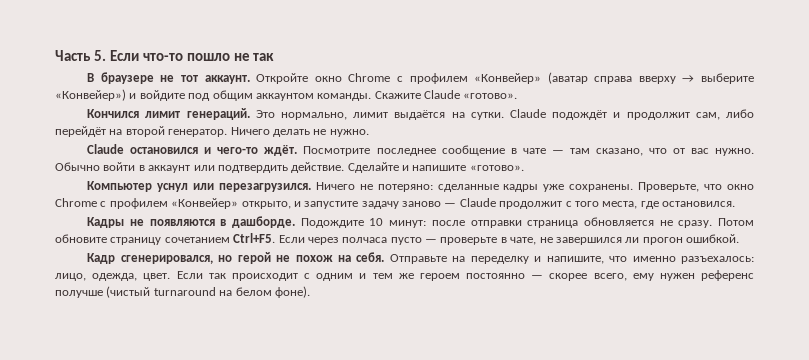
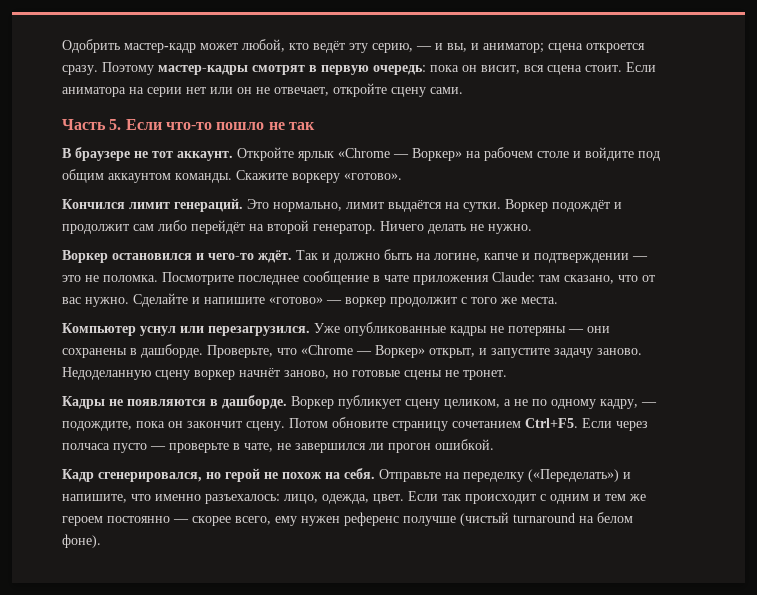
(55, 55) none -> [62,39,645,53] [62,62,656,75] [62,83,463,97] Одобрить мастер-кадр может любой, кто ведёт эту серию, — и вы, и аниматор; сцена откроется сразу. Поэтому мастер-кадры смотрят в первую очередь: пока он висит, вся сцена стоит. Если аниматора на серии нет или он не отвечает, откройте сцену сами. //
[314,72,754,84] [55,89,126,101] окно Chrome с профилем «Конвейер» (аватар справа вверху → выберите «Конвейер») -> [298,147,569,161] ярлык «Chrome — Воркер» на рабочем столе
[424,90,460,99] Claude -> [292,173,340,183] воркеру
[510,109,547,118] Claude -> [505,199,548,212] Воркер
[695,112,720,120] сам, -> [133,224,154,231] сам
[87,144,125,154] Claude -> [62,250,108,263] Воркер
(298, 150) none -> [296,249,648,263] [62,275,158,282] Так и должно быть на логине, капче и подтверждении — это не поломка.
[551,150,564,154] — -> [413,272,535,285] приложения Claude:
[55,162,524,173] [87,181,754,192] [55,198,735,209] Обычно войти в аккаунт или подтвердить действие. Сделайте и напишите «готово». // Компьютер уснул или перезагрузился. Ничего не потеряно: сделанные кадры уже сохранены. Проверьте, что окно Chrome с профилем «Конвейер» открыто, и запустите задачу заново — Claude продолжит с того места, где остановился. -> [133,293,558,307] [62,322,610,336] [62,344,642,358] [62,367,507,380] Сделайте и напишите «готово» — воркер продолжит с того же места. // Компьютер уснул или перезагрузился. Уже опубликованные кадры не потеряны — они сохранены в дашборде. Проверьте, что «Chrome — Воркер» открыт, и запустите задачу заново. Недоделанную сцену воркер начнёт заново, но готовые сцены не тронет.
[300,217,713,228] Подождите 10 минут: после отправки страница обновляется не сразу. -> [291,395,657,409] [62,421,285,431] Воркер публикует сцену целиком, а не по одному кадру, — подождите, пока он закончит сцену.
(529, 260) none -> [528,469,619,482] («Переделать»)

